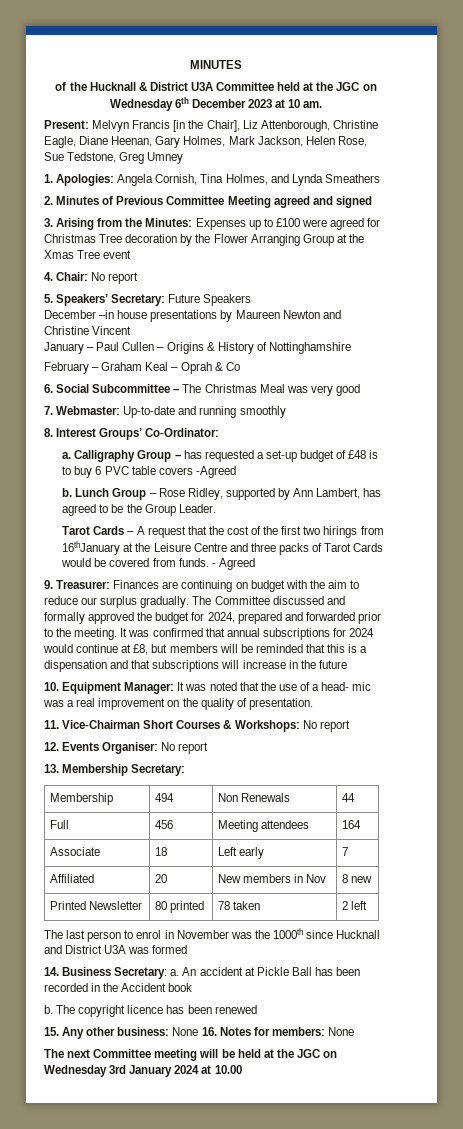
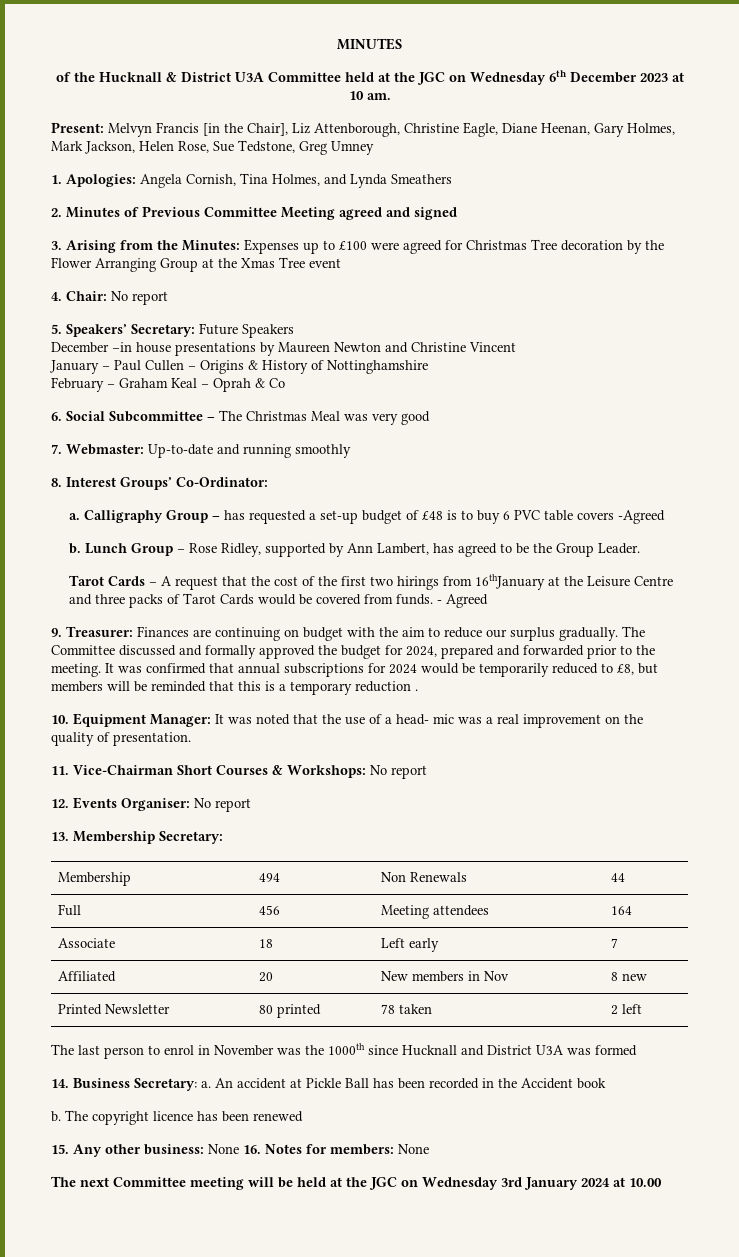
[76,644,132,653] continue at -> [462,663,613,677] be temporarily reduced to
[44,660,347,672] dispensation and that subscriptions will increase in the future -> [290,681,418,695] temporary reduction .

